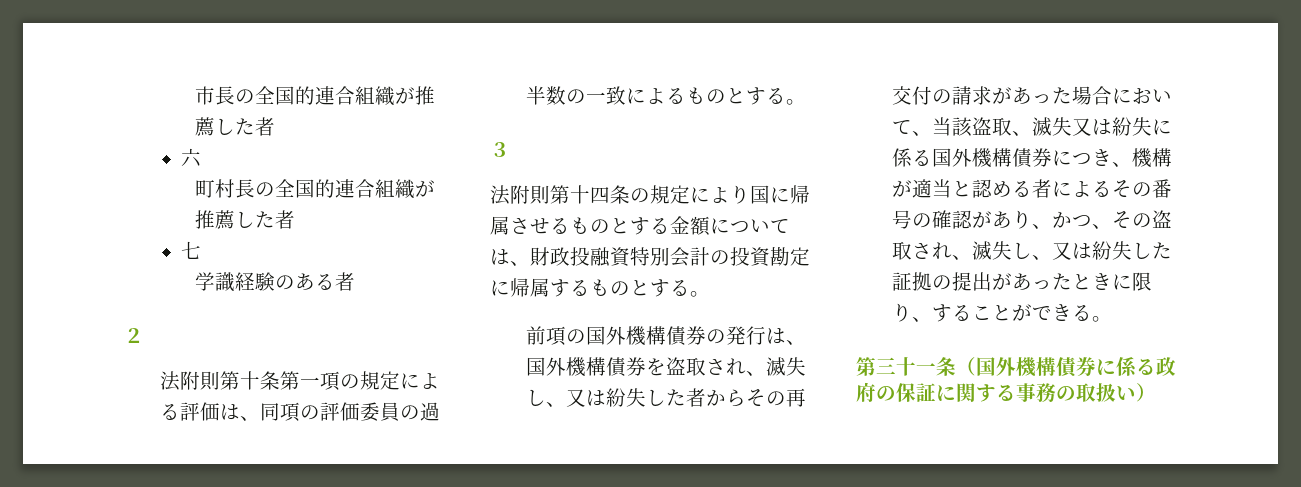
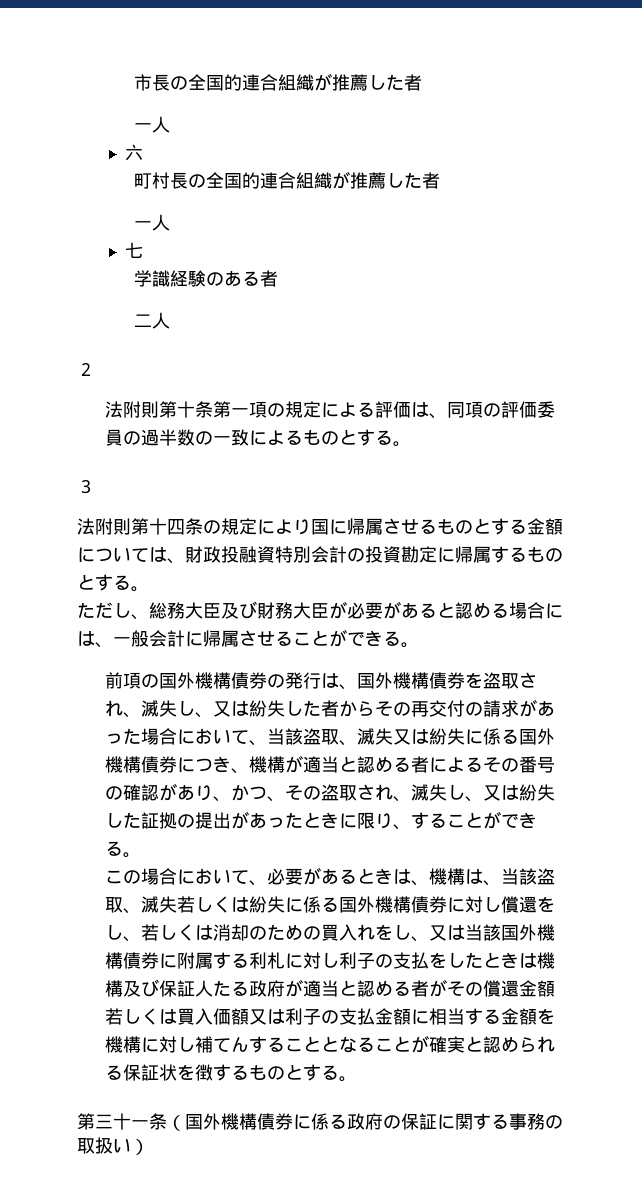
(276, 126) none -> [133,116,170,133] // 一人
(296, 219) none -> [133,214,170,231] // 一人
(356, 281) none -> [133,312,170,329] // 二人
(710, 294) none -> [77,601,563,620] [77,629,419,648] // ただし、総務大臣及び財務大臣が必要があると認める場合には、一般会計に帰属させることができる。
(1112, 319) none -> [105,867,556,886] [105,896,556,914] [105,924,556,942] [105,952,556,969] [105,979,556,997] [105,1008,556,1025] [105,1035,556,1053] [105,1064,358,1082] // この場合において、必要があるときは、機構は、当該盗取、滅失若しくは紛失に係る国外機構債券に対し償還をし、若しくは消却のための買入れをし、又は当該国外機構債券に附属する利札に対し利子の支払をしたときは機構及び保証人たる政府が適当と認める者がその償還金額若しくは買入価額又は利子の支払金額に相当する金額を機構に対し補てんすることとなることが確実と認められる保証状を徴するものとする。

